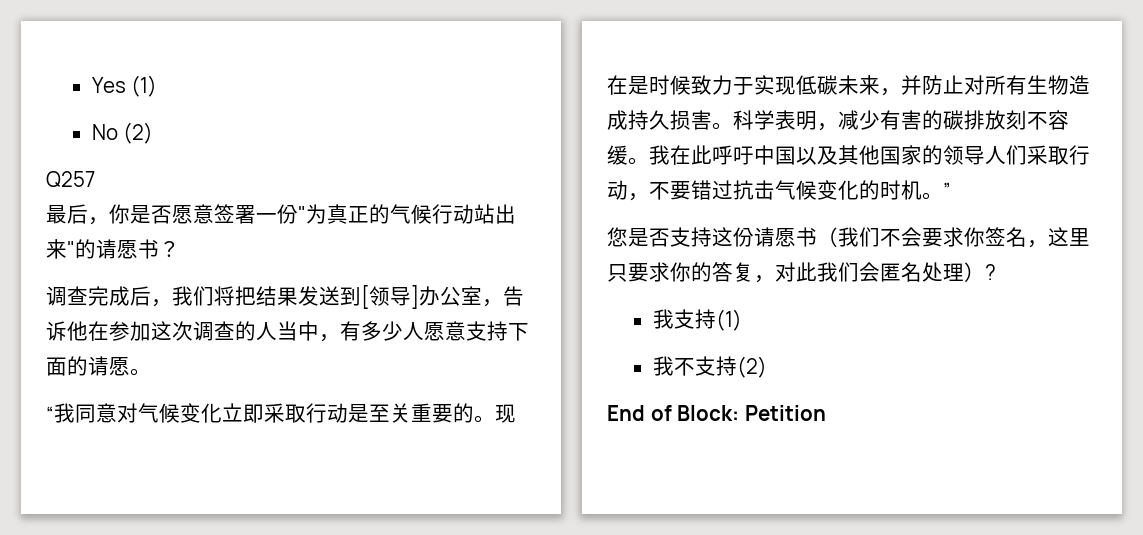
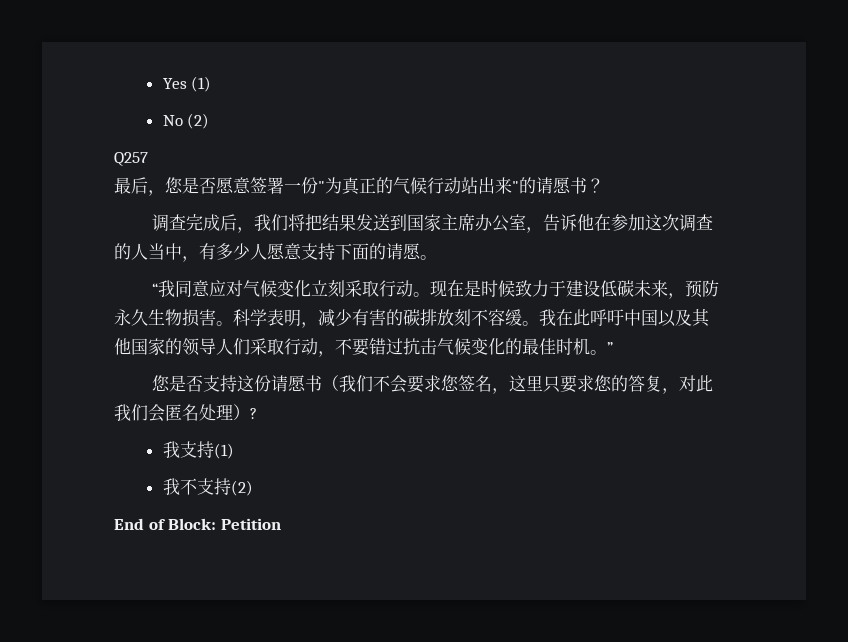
[109,204,130,224] 你 -> [165,177,183,193] 您
[361,285,419,309] [领导] -> [407,213,476,232] 国家主席
(117, 413) none -> [209,280,227,297] 应
[243,403,474,423] 即采取行动是至关重要的 -> [328,280,414,297] 刻采取行动
[754,75,796,95] 实现 -> [566,280,601,297] 建设
[901,75,1090,95] [607,110,670,130] 并防止对所有生物造成持久 -> [685,280,720,298] [114,309,182,326] 预防永久生物
(880, 190) none -> [522,338,556,355] 最佳
[964,227,985,247] 你 -> [441,375,460,391] 您
[670,262,691,282] 你 -> [594,375,613,391] 您

